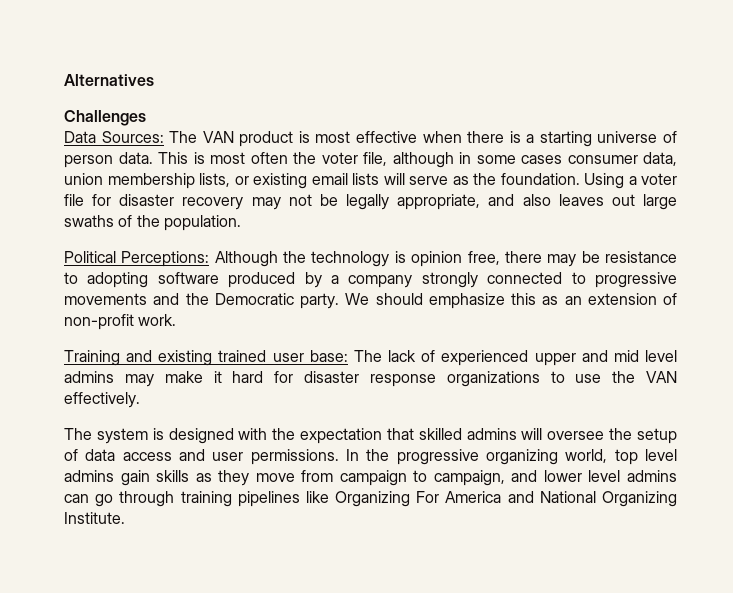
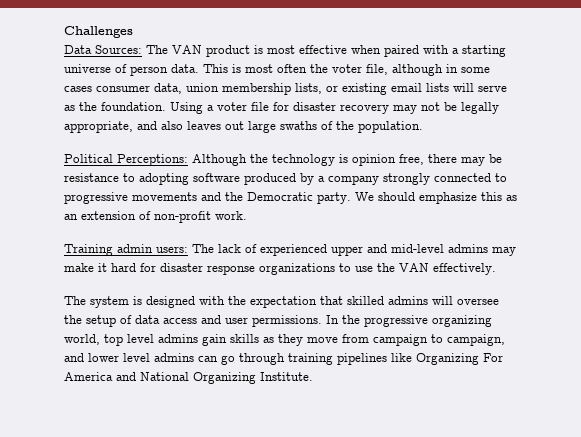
[64,74,154,86] Alternatives // -> (64, 32) none
[467,131,521,143] there is -> [384,45,449,57] paired with
[126,350,348,366] and existing trained user base: -> [117,244,188,253] admin users:
[613,350,677,362] mid level -> [391,244,444,253] mid-level

